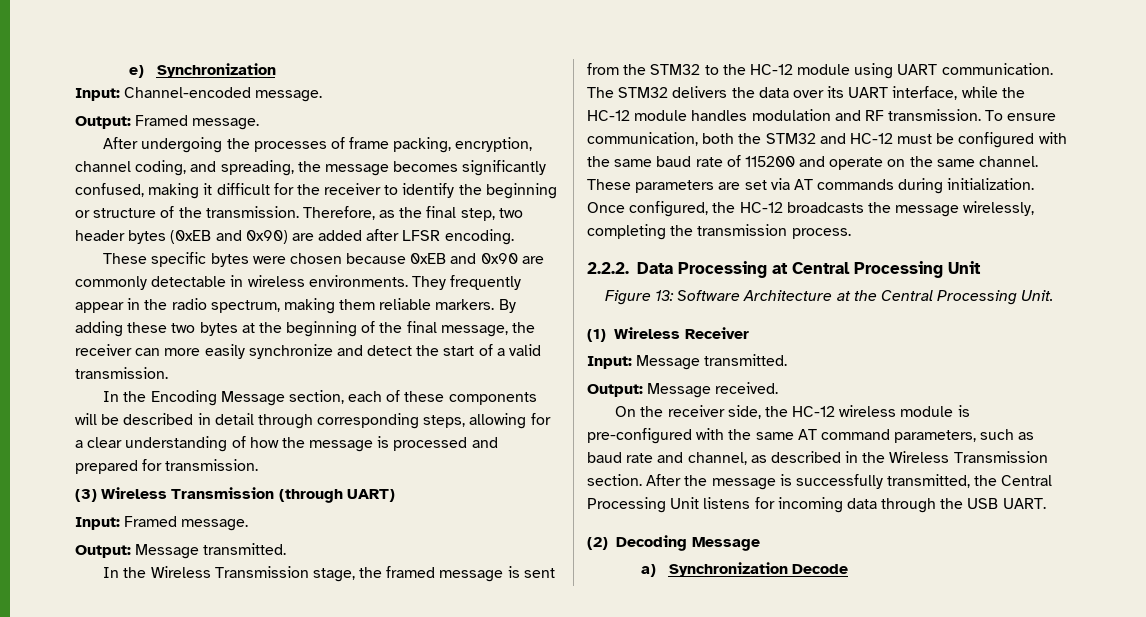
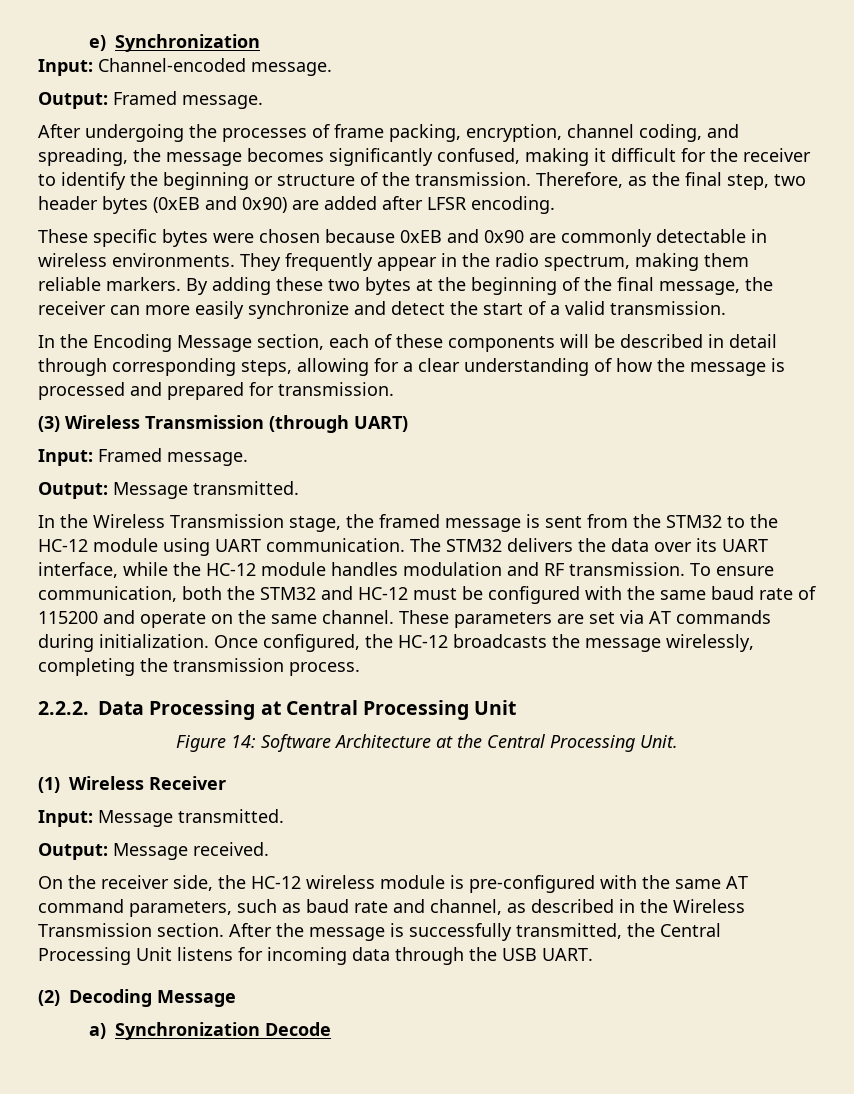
[654,290,674,301] 13: -> [231,735,256,748] 14:

